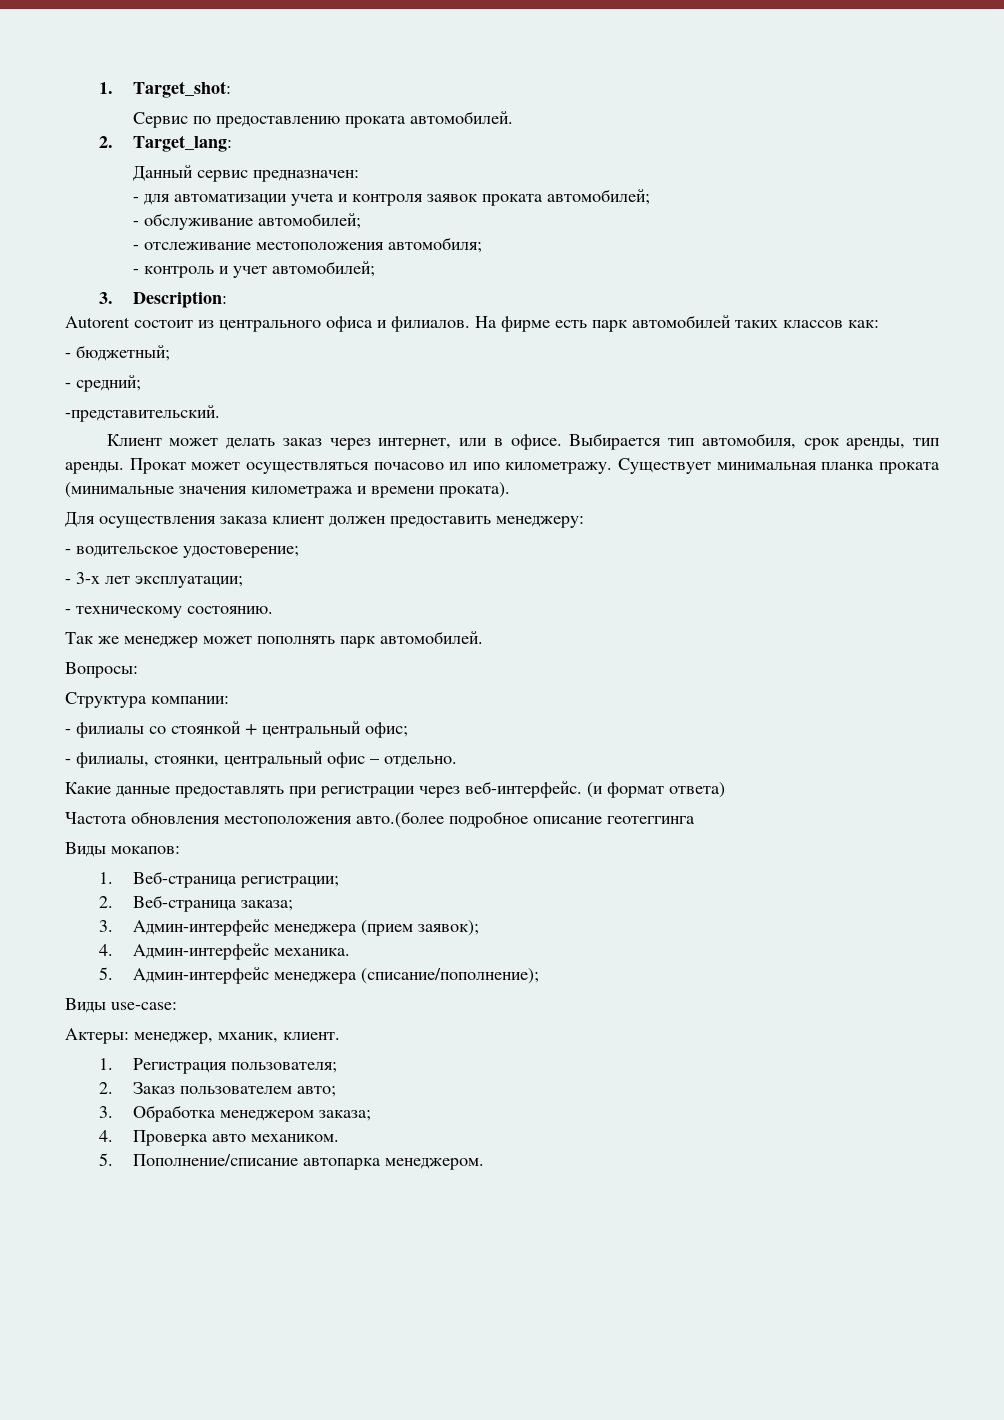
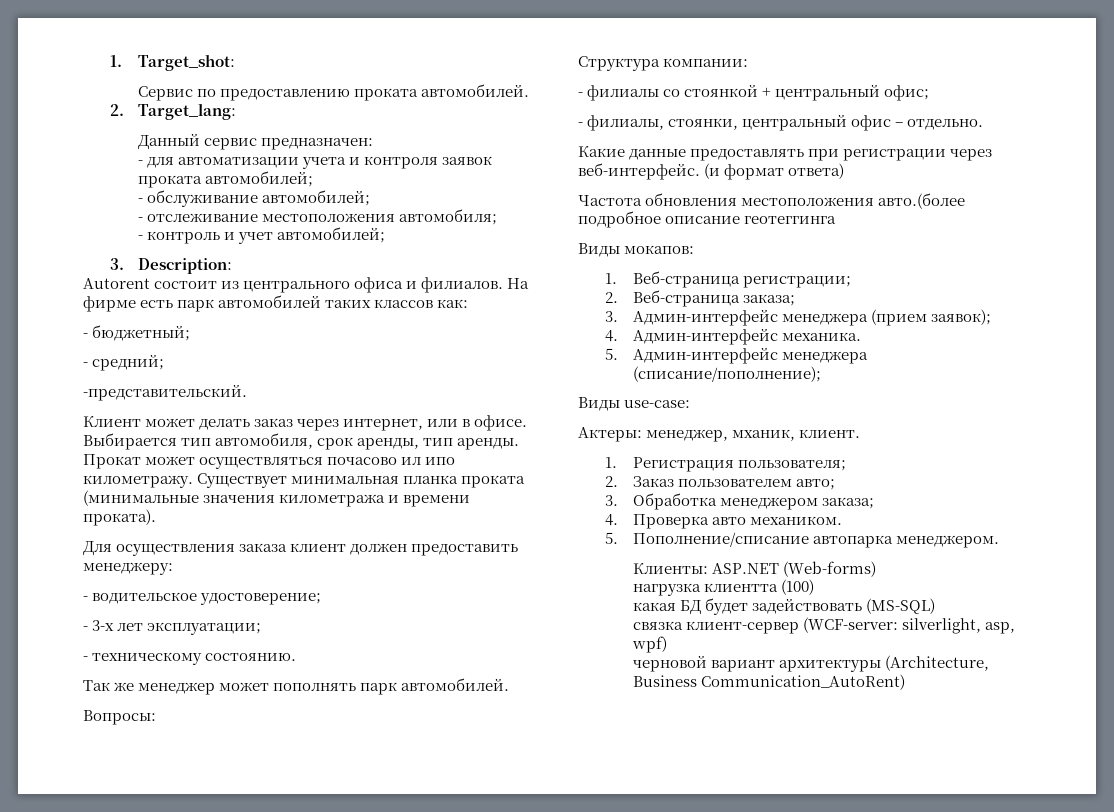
(484, 1164) none -> [632,561,876,577] [632,579,814,596] [632,598,935,615] [632,617,1015,634] [631,636,667,653] [632,655,989,672] [632,674,905,690] // Клиенты: ASP.NET (Web-forms) // нагрузка клиентта (100) // какая БД будет задействовать (MS-SQL) // связка клиент-сервер (WCF-server: silverlight, asp, wpf) // черновой вариант архитектуры (Architecture, Business Communication_AutoRent)

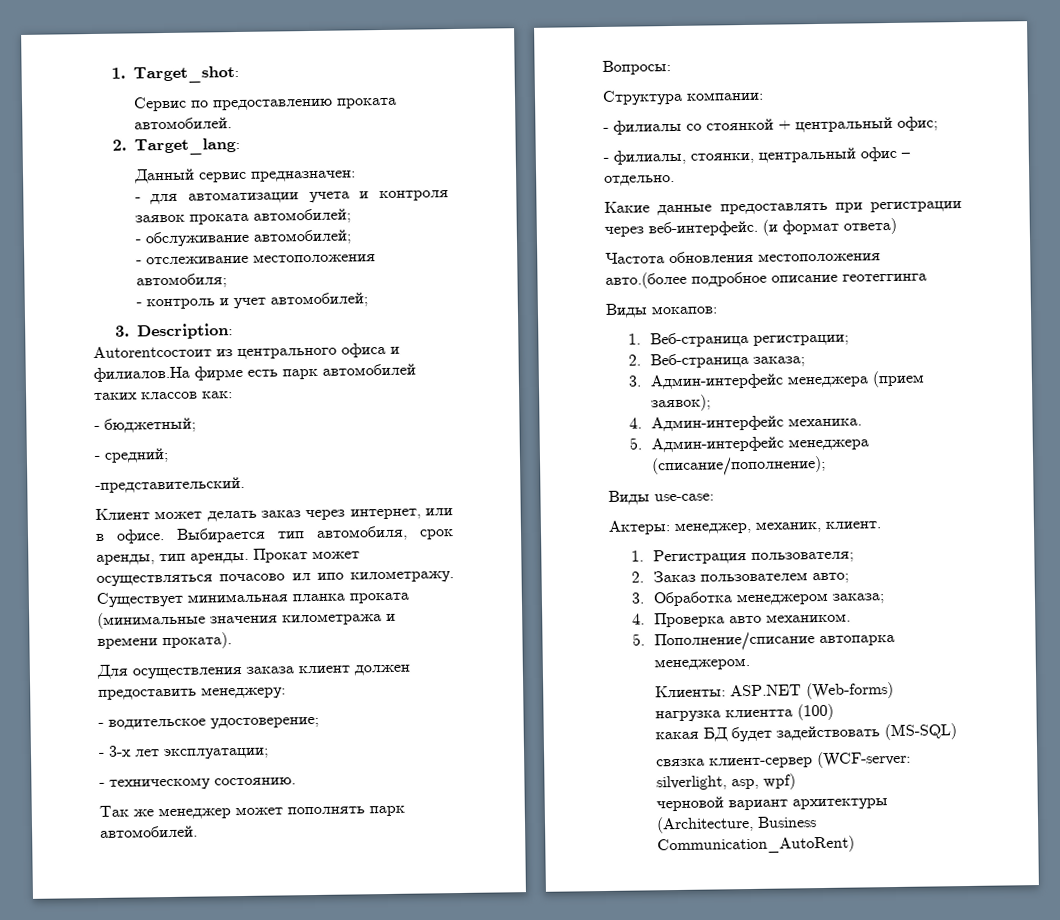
[83,278,218,289] Autorent состоит -> [93,345,212,359] Autorentсостоит
[421,277,530,293] филиалов. На -> [93,366,190,383] филиалов.На
[732,429,796,441] мханик, -> [755,520,822,533] мeханик,

